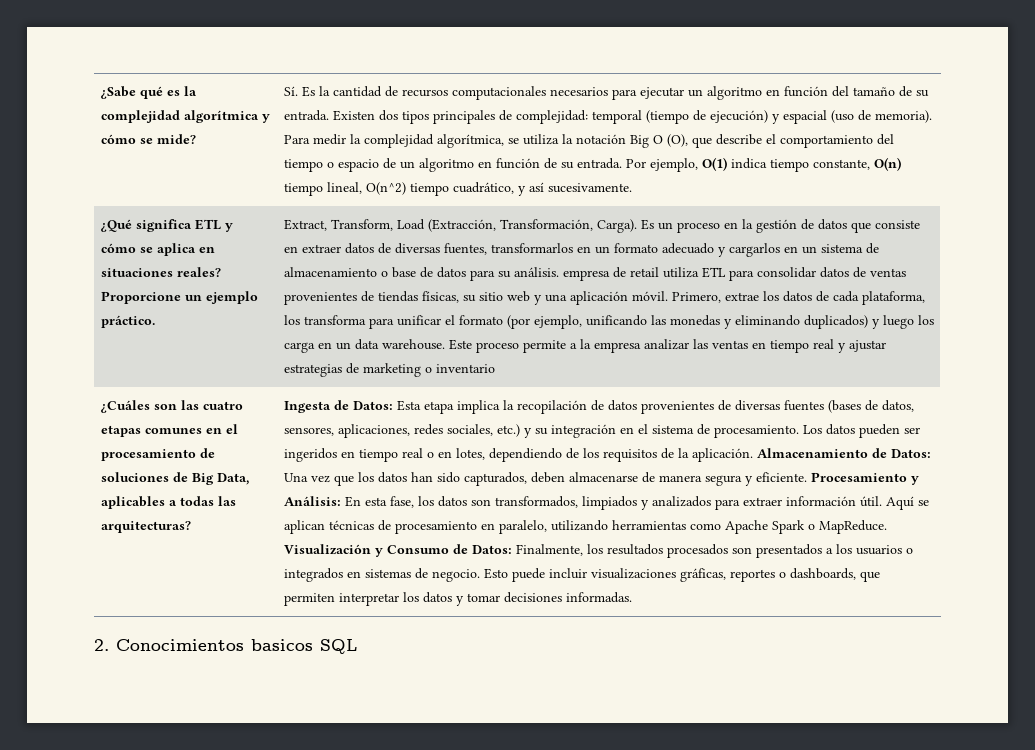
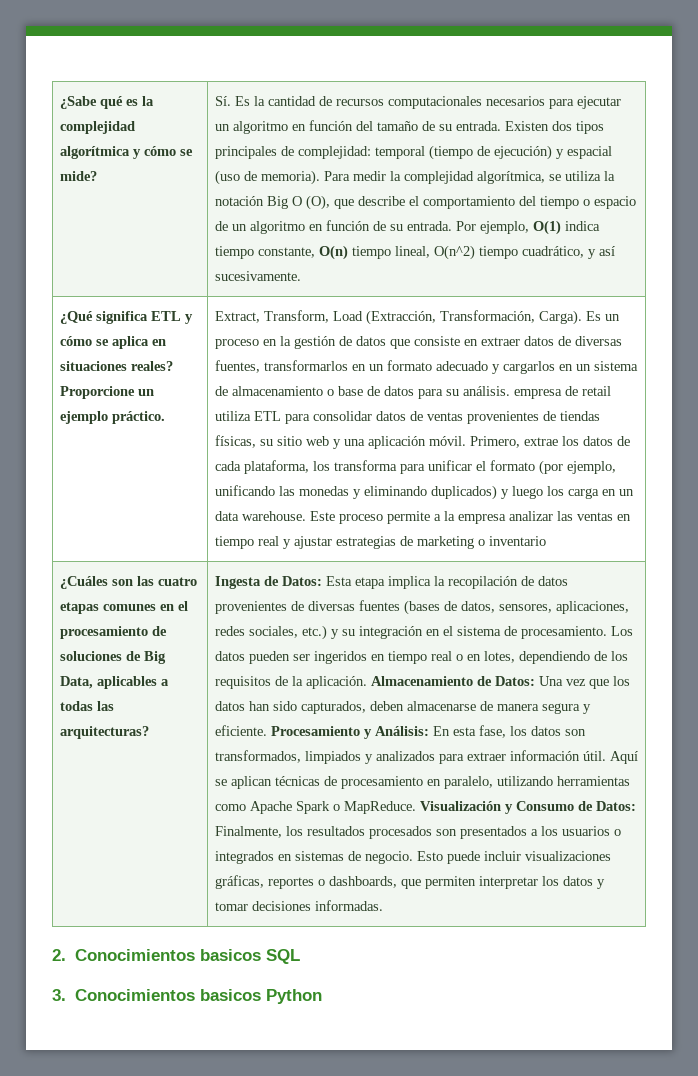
(357, 646) none -> [52,989,323,1004] // 3. Conocimientos basicos Python

